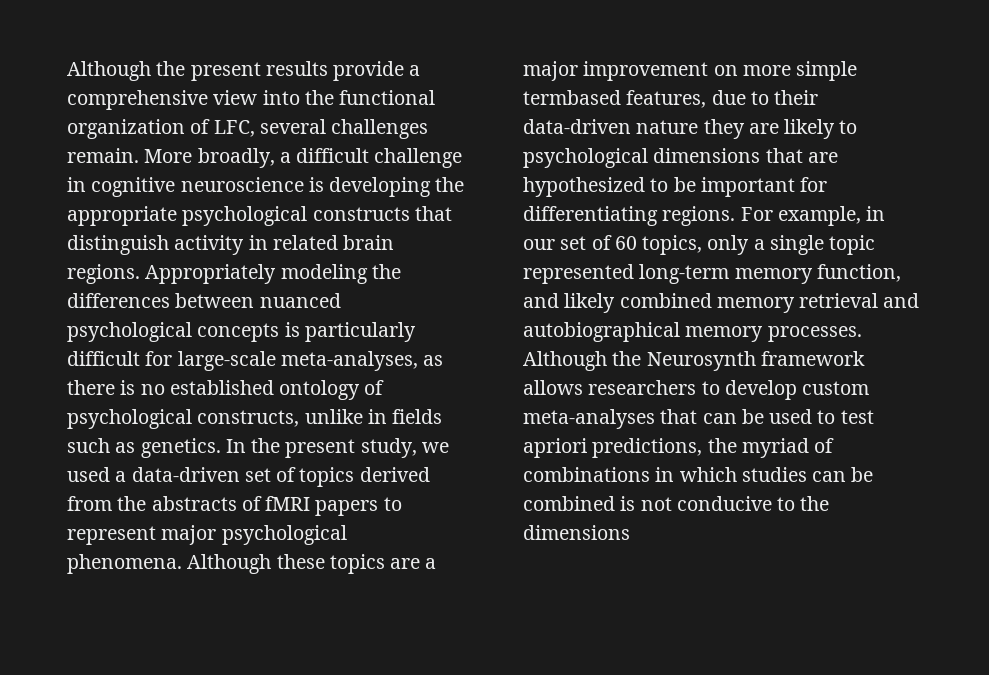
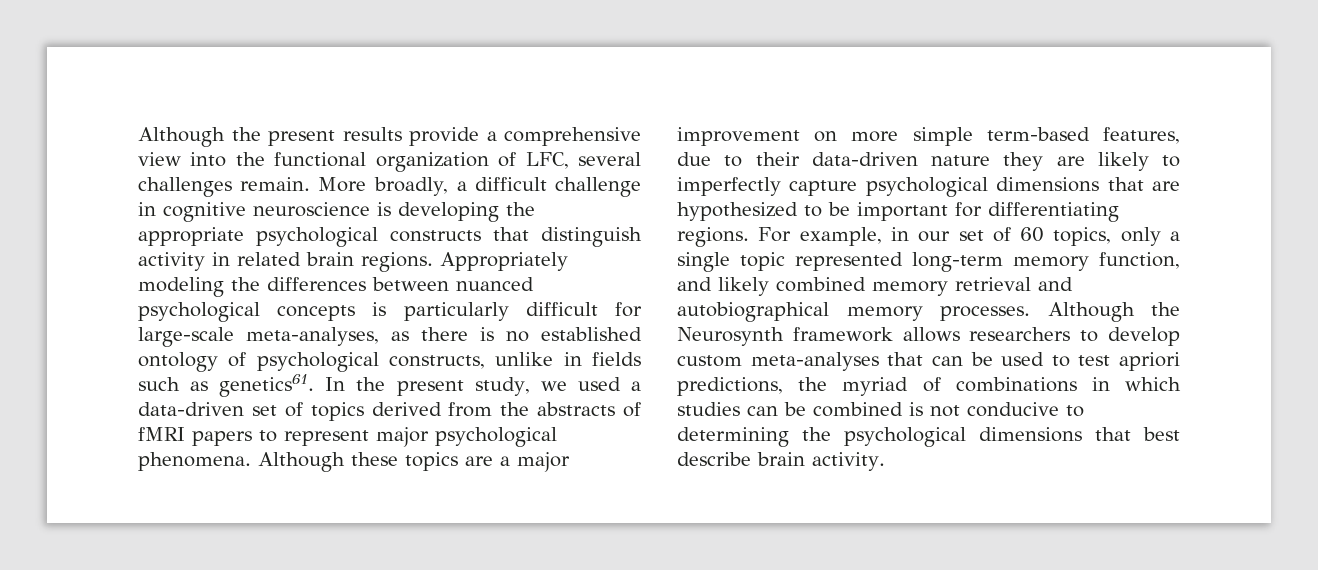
[140,438,221,458] genetics. -> [219,374,315,397] genetics61.
[523,90,621,105] termbased -> [986,127,1090,141] term-based
(858, 127) none -> [677,177,858,196] imperfectly capture
[800,496,830,511] [523,525,630,540] the dimensions -> [677,427,1180,447] [677,452,885,471] determining the psychological dimensions that best describe brain activity.

